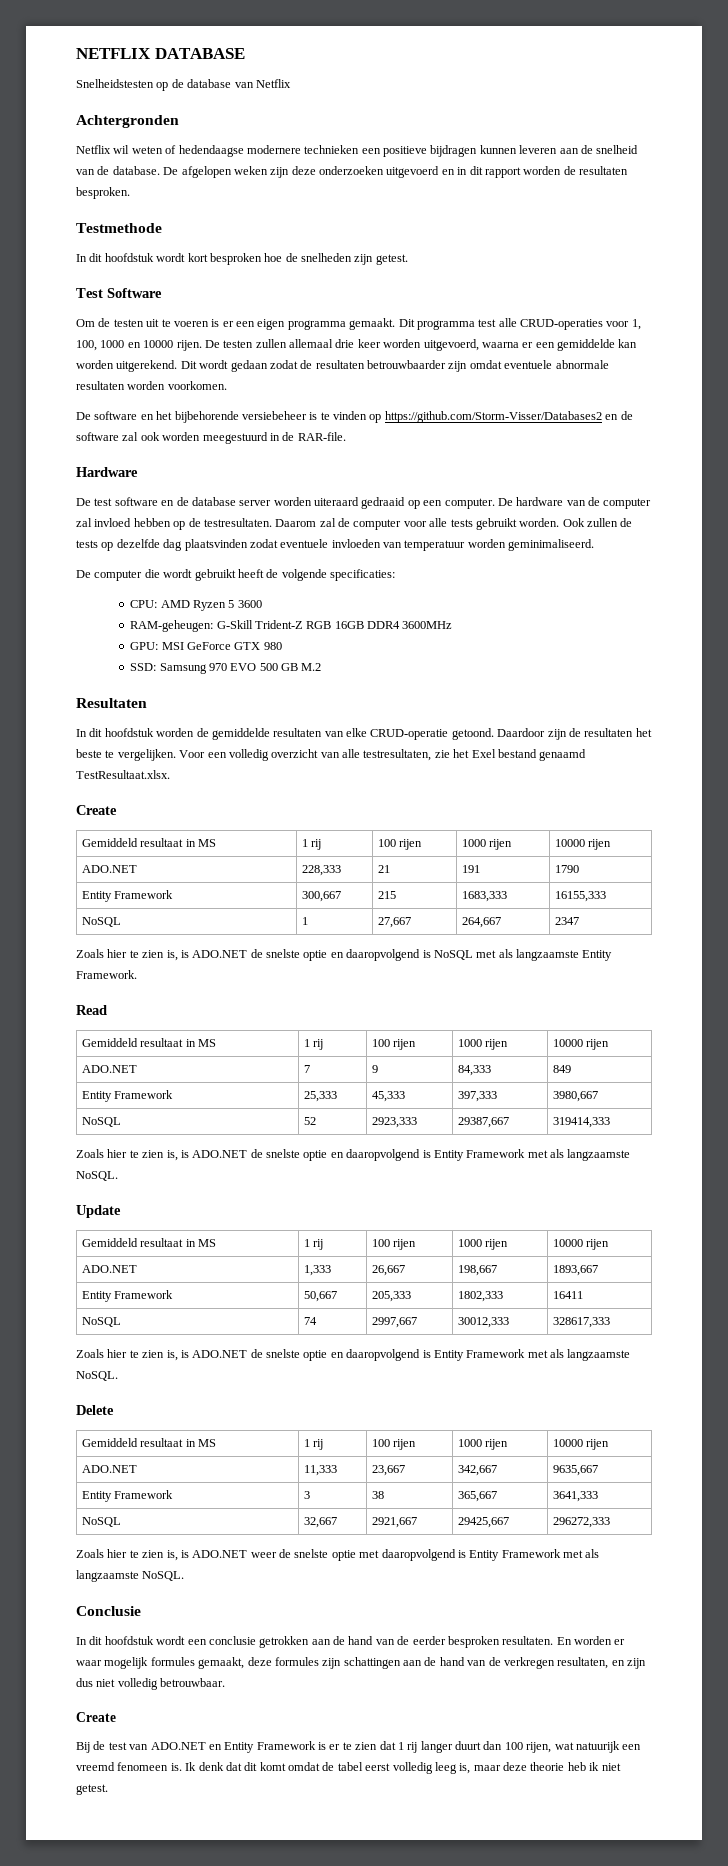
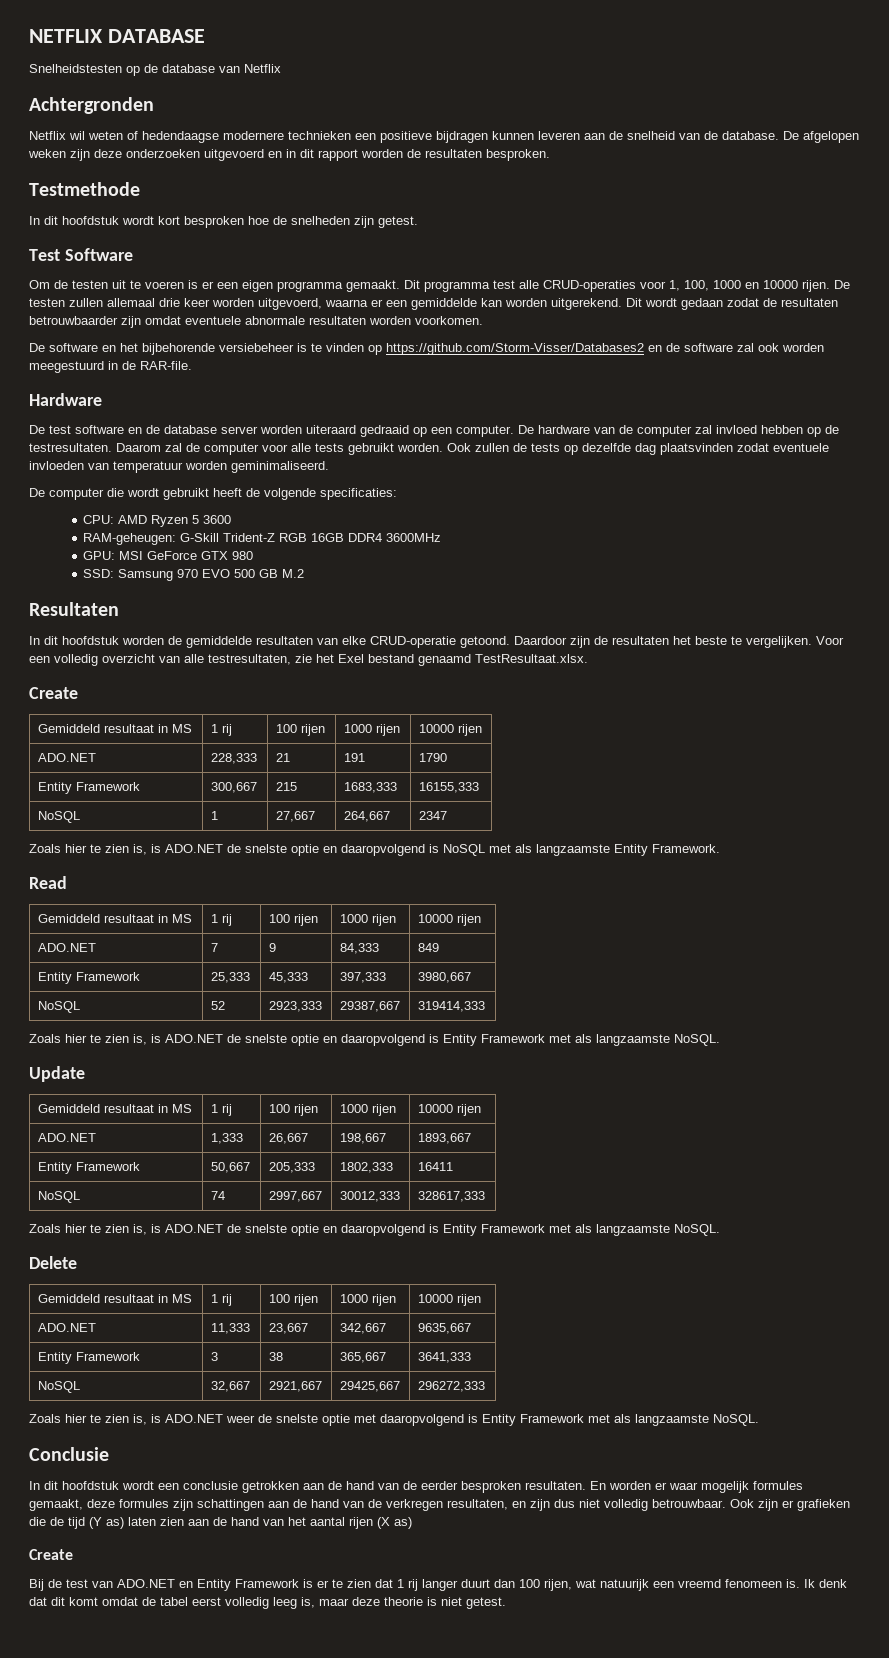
(226, 1682) none -> [730,1499,850,1511] [29,1517,412,1529] Ook zijn er grafieken die de tijd (Y as) laten zien aan de hand van het aantal rijen (X as)
[567,1762,600,1771] heb ik -> [427,1597,437,1606] is

